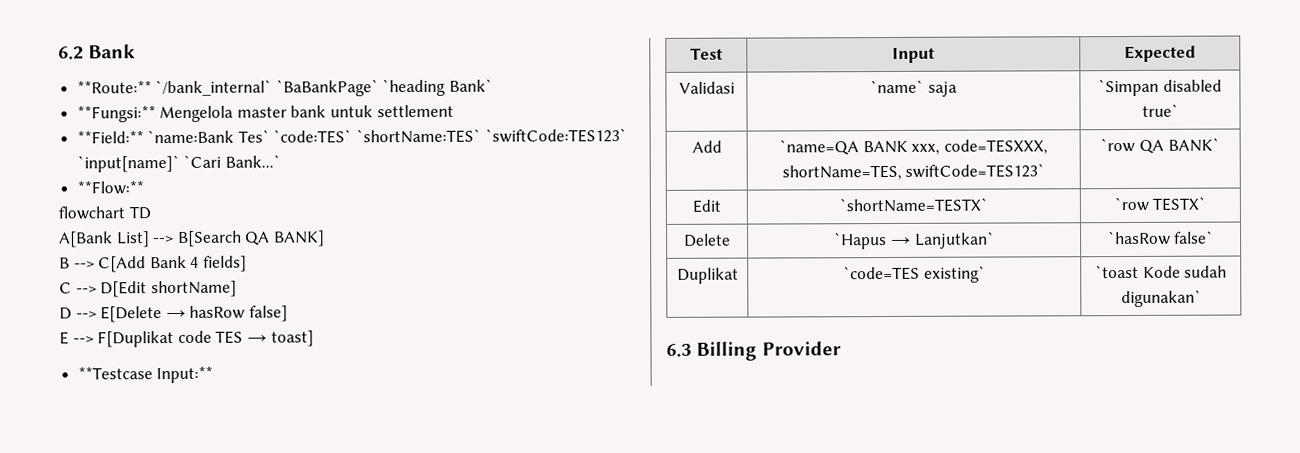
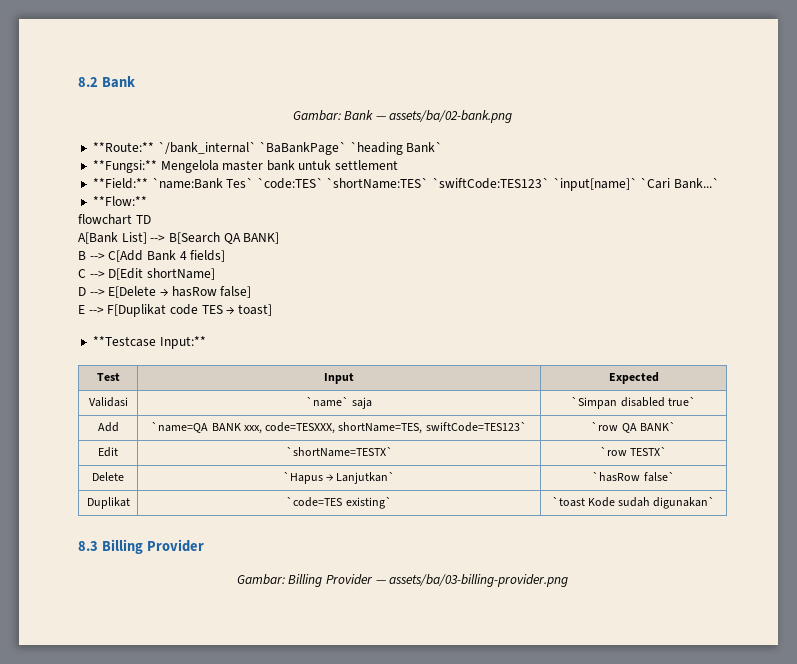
[58,44,137,60] 6.2 Bank -> [78,76,135,88] [292,110,513,123] 8.2 Bank // Gambar: Bank — assets/ba/02-bank.png
[666,341,841,361] 6.3 Billing Provider -> [78,539,204,554] [236,574,569,587] 8.3 Billing Provider // Gambar: Billing Provider — assets/ba/03-billing-provider.png

